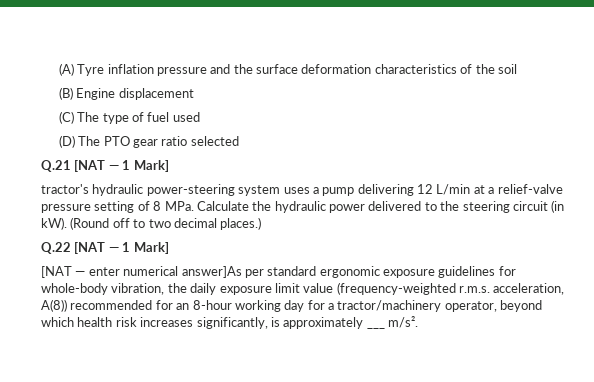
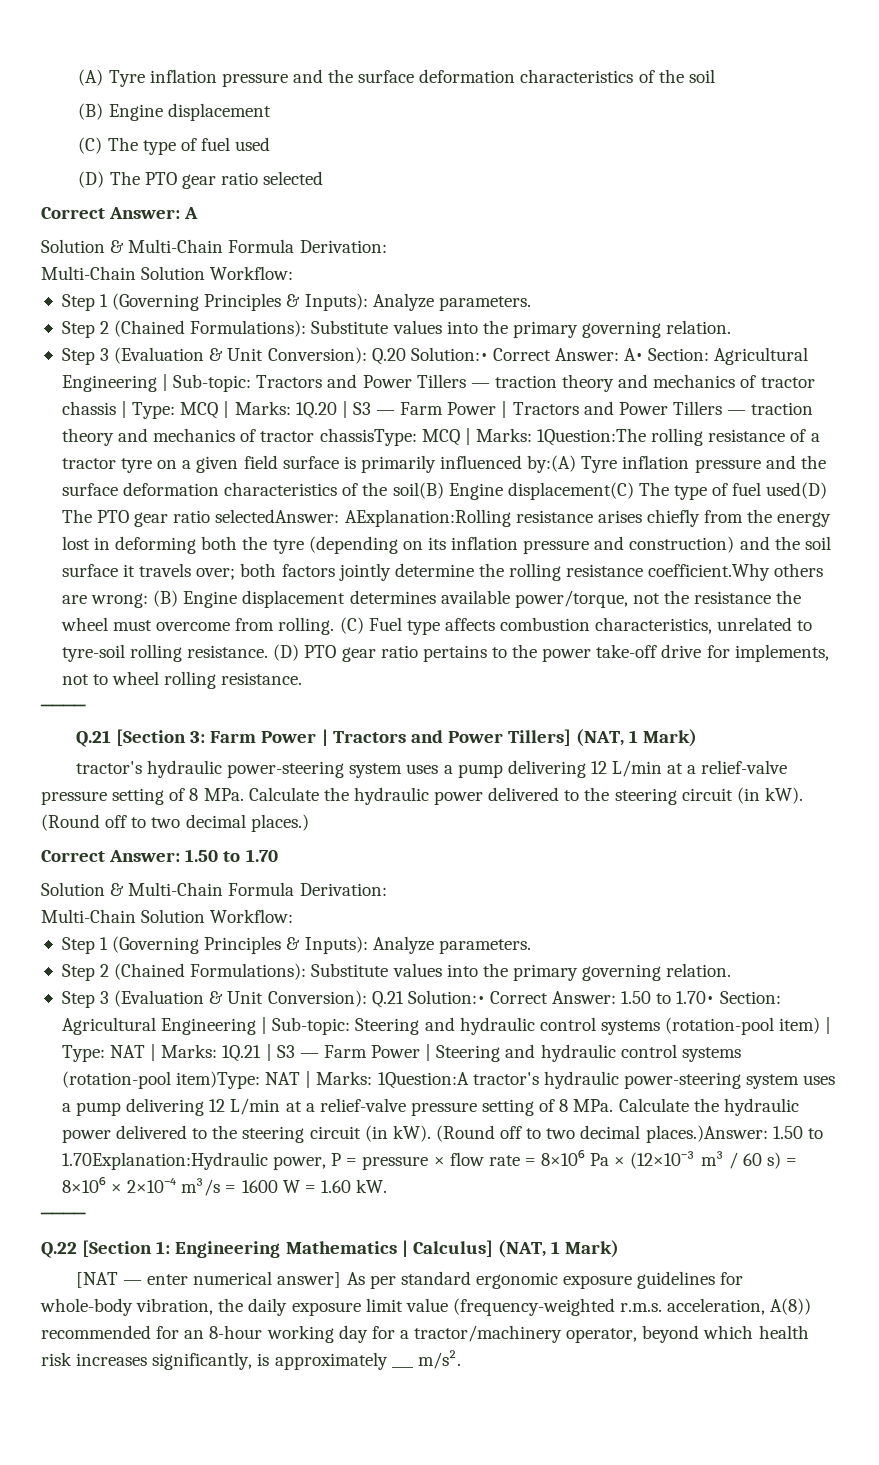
[41,160,169,172] Q.21 [NAT — 1 Mark] -> [41,207,199,219] [41,239,387,253] [41,266,294,280] [61,293,531,311] [61,320,732,338] [61,347,809,365] [61,374,815,392] [61,401,814,419] [61,428,820,446] [61,455,826,473] [61,482,828,500] [61,509,832,527] [61,536,831,554] [61,563,824,581] [61,590,802,608] [60,617,813,635] [61,644,829,662] [61,671,303,689] [40,704,86,712] [75,729,698,747] Correct Answer: A // Solution & Multi-Chain Formula Derivation: // Multi-Chain Solution Workflow: // Step 1 (Governing Principles & Inputs): Analyze parameters. // Step 2 (Chained Formulations): Substitute values into the primary governing relation. // Step 3 (Evaluation & Unit Conversion): Q.20 Solution:• Correct Answer: A• Section: Agricultural Engineering | Sub-topic: Tractors and Power Tillers — traction theory and mechanics of tractor chassis | Type: MCQ | Marks: 1Q.20 | S3 — Farm Power | Tractors and Power Tillers — traction theory and mechanics of tractor chassisType: MCQ | Marks: 1Question:The rolling resistance of a tractor tyre on a given field surface is primarily influenced by:(A) Tyre inflation pressure and the surface deformation characteristics of the soil(B) Engine displacement(C) The type of fuel used(D) The PTO gear ratio selectedAnswer: AExplanation:Rolling resistance arises chiefly from the energy lost in deforming both the tyre (depending on its inflation pressure and construction) and the soil surface it travels over; both factors jointly determine the rolling resistance coefficient.Why others are wrong: (B) Engine displacement determines available power/torque, not the resistance the wheel must overcome from rolling. (C) Fuel type affects combustion characteristics, unrelated to tyre-soil rolling resistance. (D) PTO gear ratio pertains to the power take-off drive for implements, not to wheel rolling resistance. // ──── // Q.21 [Section 3: Farm Power | Tractors and Power Tillers] (NAT, 1 Mark)
[41,242,169,254] Q.22 [NAT — 1 Mark] -> [41,849,278,862] [41,882,387,896] [41,909,294,923] [61,936,531,954] [61,963,732,981] [61,990,781,1008] [61,1017,832,1035] [61,1044,741,1062] [61,1071,836,1089] [61,1098,799,1116] [61,1125,823,1143] [61,1150,798,1170] [61,1177,388,1196] [40,1212,86,1220] [41,1240,620,1258] Correct Answer: 1.50 to 1.70 // Solution & Multi-Chain Formula Derivation: // Multi-Chain Solution Workflow: // Step 1 (Governing Principles & Inputs): Analyze parameters. // Step 2 (Chained Formulations): Substitute values into the primary governing relation. // Step 3 (Evaluation & Unit Conversion): Q.21 Solution:• Correct Answer: 1.50 to 1.70• Section: Agricultural Engineering | Sub-topic: Steering and hydraulic control systems (rotation-pool item) | Type: NAT | Marks: 1Q.21 | S3 — Farm Power | Steering and hydraulic control systems (rotation-pool item)Type: NAT | Marks: 1Question:A tractor's hydraulic power-steering system uses a pump delivering 12 L/min at a relief-valve pressure setting of 8 MPa. Calculate the hydraulic power delivered to the steering circuit (in kW). (Round off to two decimal places.)Answer: 1.50 to 1.70Explanation:Hydraulic power, P = pressure × flow rate = 8×10⁶ Pa × (12×10⁻³ m³ / 60 s) = 8×10⁶ × 2×10⁻⁴ m³/s = 1600 W = 1.60 kW. // ──── // Q.22 [Section 1: Engineering Mathematics | Calculus] (NAT, 1 Mark)
[181,266,242,278] answer]As -> [277,1272,365,1288] answer] As

